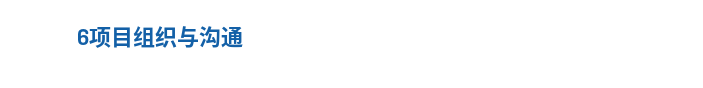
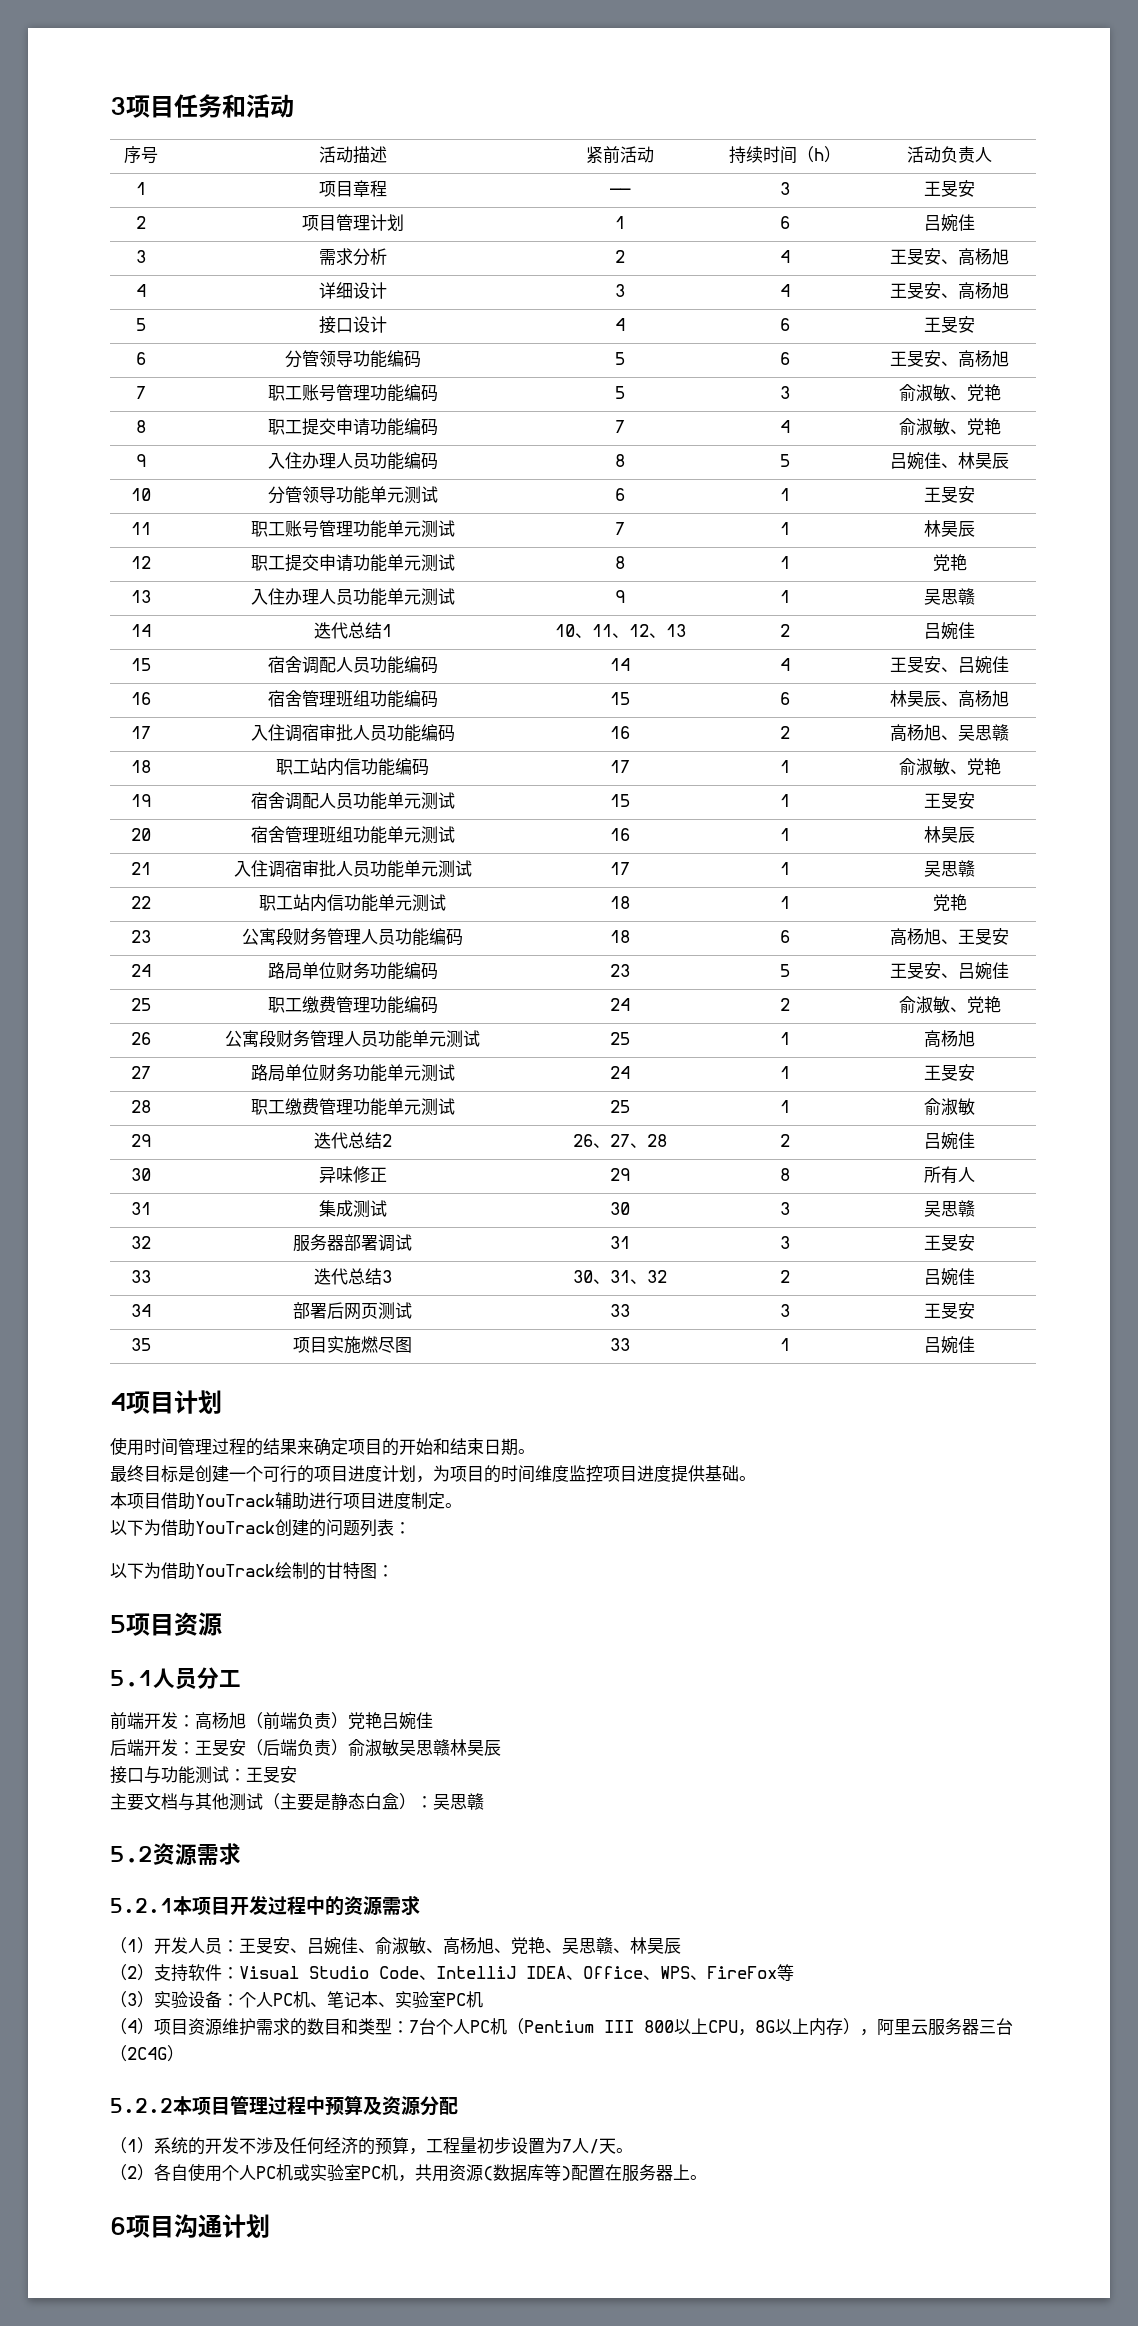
[77,26,243,48] 6项目组织与沟通 -> [110,94,294,118] [123,146,158,164] [318,146,387,164] [586,146,654,164] [728,146,841,164] [907,146,992,163] [135,182,146,195] [318,180,387,197] [610,188,631,195] [779,182,790,195] [924,180,975,197] [135,216,146,229] [301,214,404,231] [615,216,625,229] [779,216,790,229] [924,214,975,232] [135,250,146,263] [318,248,387,266] [615,250,625,263] [779,250,790,263] [890,248,1009,266] [135,284,146,297] [318,282,387,299] [615,284,625,297] [779,284,790,297] [890,282,1009,300] [135,318,146,331] [318,316,387,334] [615,318,625,331] [779,318,790,331] [924,316,975,333] [135,352,146,365] [284,350,421,368] [615,352,625,365] [779,352,790,365] [890,350,1009,368] [135,386,146,399] [267,384,438,402] [615,386,625,399] [779,386,790,399] [898,384,1001,402] [135,420,146,433] [267,418,438,436] [615,420,625,433] [779,420,790,433] [898,418,1001,436] [135,454,146,467] [267,452,438,470] [615,454,625,467] [779,454,790,467] [890,452,1009,470] [130,488,151,501] [267,486,438,504] [615,488,625,501] [779,488,790,501] [924,486,975,503] [130,522,151,535] [250,520,455,538] [615,522,625,535] [779,522,790,535] [924,520,975,537] [130,556,151,569] [250,554,455,572] [615,556,625,569] [779,556,790,569] [932,554,967,572] [130,590,151,603] [250,588,455,606] [615,590,625,603] [779,590,790,603] [924,588,975,605] [130,624,151,637] [313,622,392,639] [554,624,686,638] [779,624,790,637] [924,622,975,640] [130,658,151,671] [267,656,438,674] [610,658,630,671] [779,658,790,671] [890,656,1009,674] [130,692,151,705] [267,690,438,708] [610,692,630,705] [779,692,790,705] [890,690,1009,708] [130,726,151,739] [250,724,455,742] [610,726,630,739] [779,726,790,739] [890,724,1009,742] [130,760,151,773] [276,758,429,776] [610,760,630,773] [779,760,790,773] [898,758,1001,776] [130,794,151,807] [250,792,455,810] [610,794,630,807] [779,794,790,807] [924,792,975,809] [130,828,151,841] [250,826,455,844] [610,828,630,841] [779,828,790,841] [924,826,975,843] [130,862,151,875] [233,860,472,878] [610,862,630,875] [779,862,790,875] [924,860,975,877] [130,896,151,909] [259,894,446,912] [610,896,630,909] [779,896,790,909] [932,894,967,912] [130,930,151,943] [242,928,463,946] [610,930,630,943] [779,930,790,943] [890,928,1009,946] [130,964,151,977] [267,962,438,980] [610,964,630,977] [779,964,790,977] [890,962,1009,980] [130,998,151,1011] [267,996,438,1014] [610,998,630,1011] [779,998,790,1011] [898,996,1001,1014] [130,1032,151,1045] [225,1030,480,1048] [610,1032,630,1045] [779,1032,790,1045] [924,1030,975,1048] [130,1066,151,1079] [250,1064,455,1082] [610,1066,630,1079] [779,1066,790,1079] [924,1064,975,1081] [130,1100,151,1113] [250,1098,455,1116] [610,1100,630,1113] [779,1100,790,1113] [924,1098,975,1116] [130,1134,151,1147] [313,1132,392,1149] [573,1134,667,1148] [779,1134,790,1147] [924,1132,975,1150] [130,1168,151,1181] [318,1166,387,1183] [610,1168,630,1181] [779,1168,790,1181] [924,1166,975,1184] [130,1202,151,1215] [318,1200,387,1218] [610,1202,630,1215] [779,1202,790,1215] [924,1200,975,1217] [130,1236,151,1249] [293,1234,412,1252] [610,1236,630,1249] [779,1236,790,1249] [924,1234,975,1251] [130,1270,151,1283] [313,1268,392,1285] [573,1270,667,1284] [779,1270,790,1283] [924,1268,975,1286] [130,1304,151,1317] [293,1302,412,1320] [610,1304,630,1317] [779,1304,790,1317] [924,1302,975,1319] [130,1338,151,1351] [293,1336,412,1354] [610,1338,630,1351] [779,1338,790,1351] [924,1336,975,1354] [110,1390,222,1414] [110,1437,535,1456] [110,1465,756,1483] [110,1492,462,1510] [110,1519,411,1537] [110,1562,394,1580] [110,1612,222,1636] [110,1667,241,1690] [110,1712,433,1730] [110,1739,501,1757] [110,1766,297,1784] [110,1793,484,1811] [110,1843,241,1866] [110,1895,420,1916] [110,1937,681,1955] [110,1964,794,1982] [110,1991,483,2009] [110,2018,1013,2036] [110,2045,184,2062] [110,2095,458,2116] [110,2137,633,2155] [110,2163,707,2182] [110,2214,270,2238] 3项目任务和活动 // 序号 | 活动描述 | 紧前活动 | 持续时间（h） | 活动负责人 // 1 | 项目章程 | —— | 3 | 王旻安 // 2 | 项目管理计划 | 1 | 6 | 吕婉佳 // 3 | 需求分析 | 2 | 4 | 王旻安、高杨旭 // 4 | 详细设计 | 3 | 4 | 王旻安、高杨旭 // 5 | 接口设计 | 4 | 6 | 王旻安 // 6 | 分管领导功能编码 | 5 | 6 | 王旻安、高杨旭 // 7 | 职工账号管理功能编码 | 5 | 3 | 俞淑敏、党艳 // 8 | 职工提交申请功能编码 | 7 | 4 | 俞淑敏、党艳 // 9 | 入住办理人员功能编码 | 8 | 5 | 吕婉佳、林昊辰 // 10 | 分管领导功能单元测试 | 6 | 1 | 王旻安 // 11 | 职工账号管理功能单元测试 | 7 | 1 | 林昊辰 // 12 | 职工提交申请功能单元测试 | 8 | 1 | 党艳 // 13 | 入住办理人员功能单元测试 | 9 | 1 | 吴思赣 // 14 | 迭代总结1 | 10、11、12、13 | 2 | 吕婉佳 // 15 | 宿舍调配人员功能编码 | 14 | 4 | 王旻安、吕婉佳 // 16 | 宿舍管理班组功能编码 | 15 | 6 | 林昊辰、高杨旭 // 17 | 入住调宿审批人员功能编码 | 16 | 2 | 高杨旭、吴思赣 // 18 | 职工站内信功能编码 | 17 | 1 | 俞淑敏、党艳 // 19 | 宿舍调配人员功能单元测试 | 15 | 1 | 王旻安 // 20 | 宿舍管理班组功能单元测试 | 16 | 1 | 林昊辰 // 21 | 入住调宿审批人员功能单元测试 | 17 | 1 | 吴思赣 // 22 | 职工站内信功能单元测试 | 18 | 1 | 党艳 // 23 | 公寓段财务管理人员功能编码 | 18 | 6 | 高杨旭、王旻安 // 24 | 路局单位财务功能编码 | 23 | 5 | 王旻安、吕婉佳 // 25 | 职工缴费管理功能编码 | 24 | 2 | 俞淑敏、党艳 // 26 | 公寓段财务管理人员功能单元测试 | 25 | 1 | 高杨旭 // 27 | 路局单位财务功能单元测试 | 24 | 1 | 王旻安 // 28 | 职工缴费管理功能单元测试 | 25 | 1 | 俞淑敏 // 29 | 迭代总结2 | 26、27、28 | 2 | 吕婉佳 // 30 | 异味修正 | 29 | 8 | 所有人 // 31 | 集成测试 | 30 | 3 | 吴思赣 // 32 | 服务器部署调试 | 31 | 3 | 王旻安 // 33 | 迭代总结3 | 30、31、32 | 2 | 吕婉佳 // 34 | 部署后网页测试 | 33 | 3 | 王旻安 // 35 | 项目实施燃尽图 | 33 | 1 | 吕婉佳 // 4项目计划 // 使用时间管理过程的结果来确定项目的开始和结束日期。 // 最终目标是创建一个可行的项目进度计划，为项目的时间维度监控项目进度提供基础。 // 本项目借助YouTrack辅助进行项目进度制定。 // 以下为借助YouTrack创建的问题列表： // 以下为借助YouTrack绘制的甘特图： // 5项目资源 // 5.1人员分工 // 前端开发：高杨旭（前端负责）党艳吕婉佳 // 后端开发：王旻安（后端负责）俞淑敏吴思赣林昊辰 // 接口与功能测试：王旻安 // 主要文档与其他测试（主要是静态白盒）：吴思赣 // 5.2资源需求 // 5.2.1本项目开发过程中的资源需求 // （1）开发人员：王旻安、吕婉佳、俞淑敏、高杨旭、党艳、吴思赣、林昊辰 // （2）支持软件：Visual Studio Code、IntelliJ IDEA、Office、WPS、FireFox等 // （3）实验设备：个⼈PC机、笔记本、实验室PC机 // （4）项目资源维护需求的数目和类型：7台个人PC机（Pentium III 800以上CPU，8G以上内存），阿里云服务器三台（2C4G） // 5.2.2本项目管理过程中预算及资源分配 // （1）系统的开发不涉及任何经济的预算，工程量初步设置为7人/天。 // （2）各自使用个人PC机或实验室PC机，共用资源(数据库等)配置在服务器上。 // 6项目沟通计划

